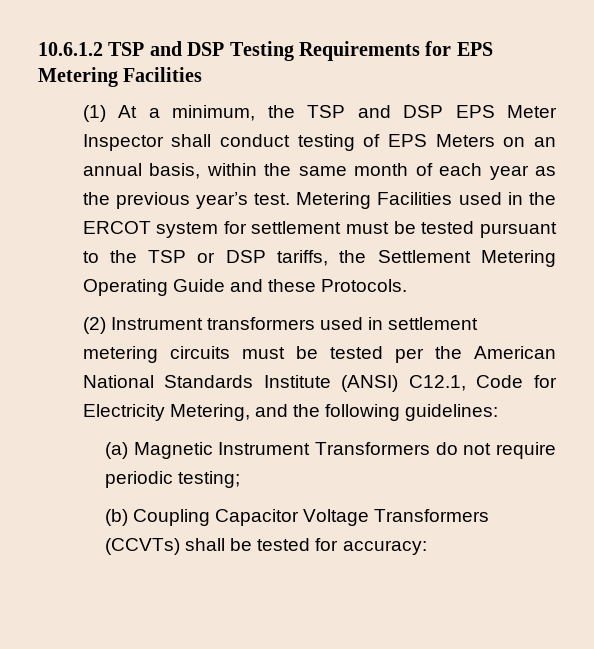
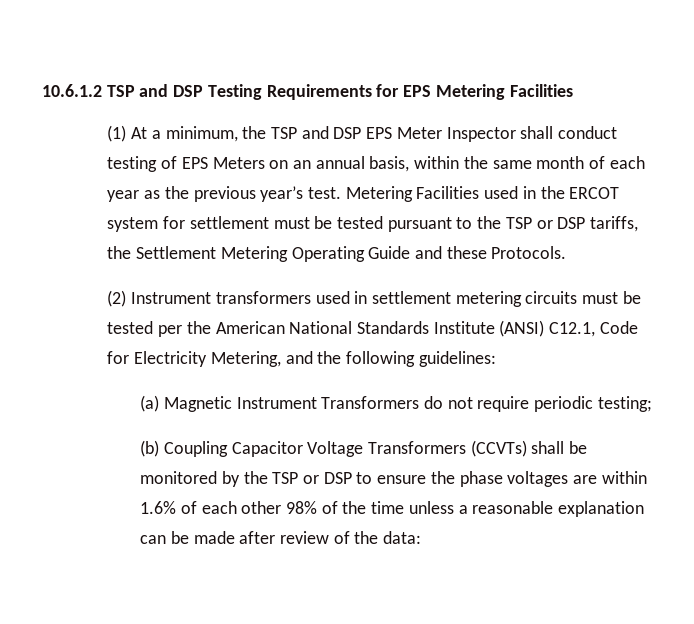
[257,538,427,555] tested for accuracy: -> [140,471,647,487] [140,501,645,517] [140,531,422,544] monitored by the TSP or DSP to ensure the phase voltages are within 1.6% of each other 98% of the time unless a reasonable explanation can be made after review of the data:

